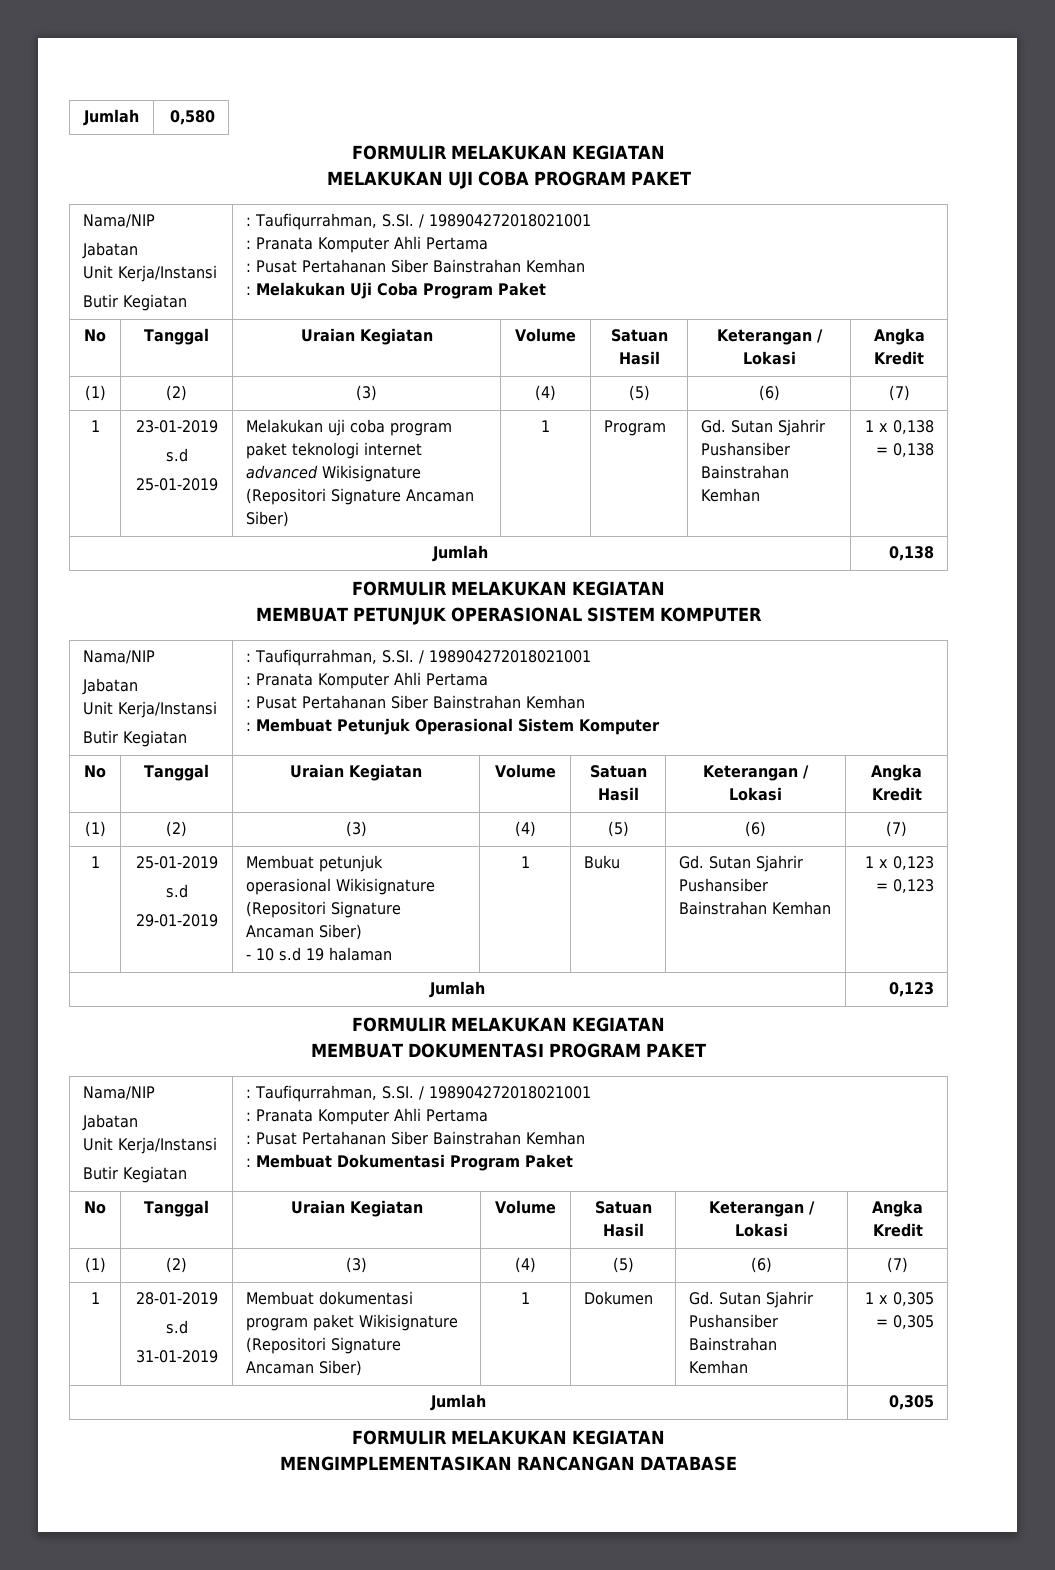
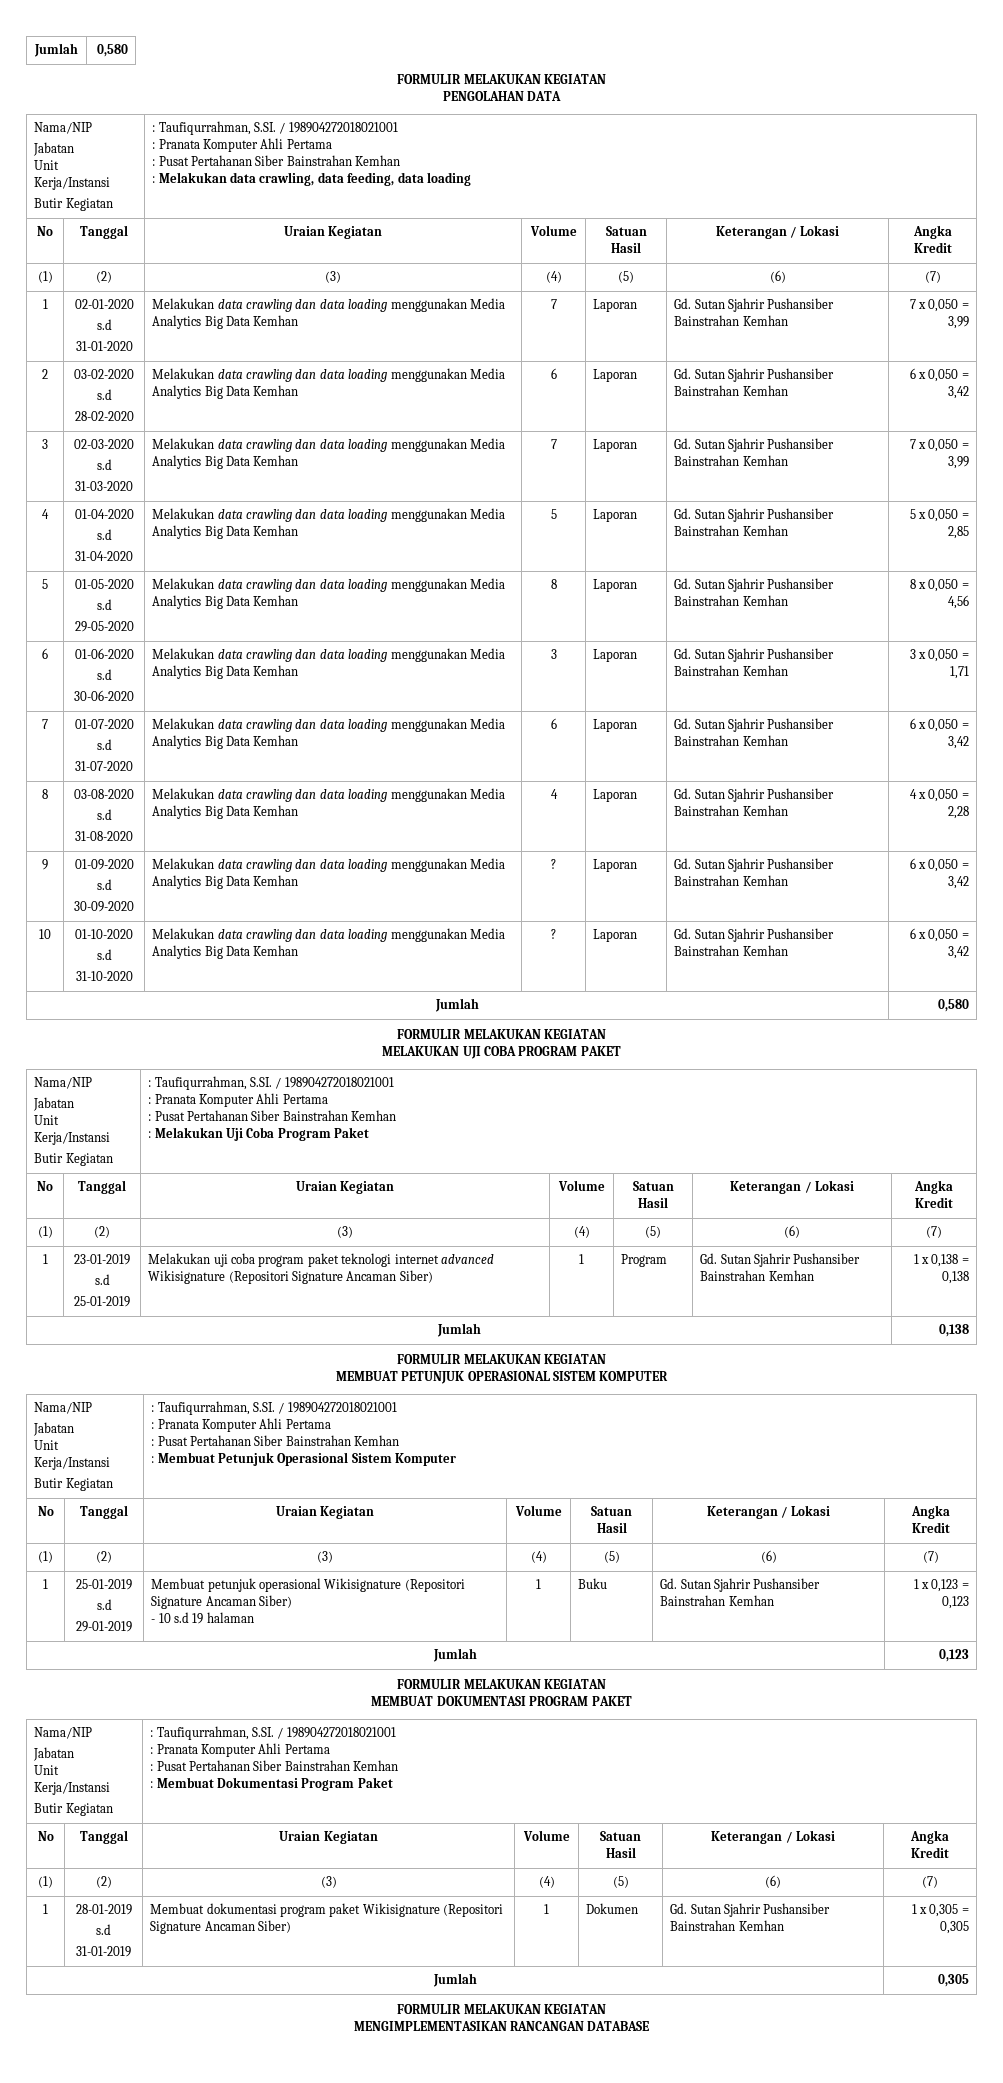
[83,109,139,126] [169,110,215,125] [351,145,666,160] Jumlah | 0,580 // FORMULIR MELAKUKAN KEGIATAN -> [34,43,78,57] [96,44,128,57] [397,74,606,84] [442,91,562,101] [34,122,93,134] [33,142,75,156] [34,160,60,170] [34,177,111,190] [34,198,113,211] [152,121,398,135] [152,138,332,152] [152,155,401,166] [152,172,471,186] [37,226,53,236] [80,225,128,239] [283,226,383,239] [529,225,577,236] [605,226,647,236] [611,242,641,253] [715,225,840,239] [912,225,952,239] [913,242,952,253] [37,271,53,283] [96,271,112,283] [325,271,342,283] [545,271,562,283] [618,271,634,283] [769,270,786,283] [924,271,941,283] [42,299,48,309] [74,299,134,309] [96,319,112,330] [75,341,133,351] [152,298,505,312] [152,315,299,329] [550,299,557,309] [593,299,638,312] [674,298,835,312] [674,315,788,326] [909,299,969,312] [947,316,969,329] [42,369,48,379] [74,369,134,379] [96,389,112,400] [74,411,134,421] [152,368,505,382] [152,385,299,399] [550,368,557,379] [593,369,638,382] [674,368,835,382] [674,385,788,396] [909,368,969,382] [947,386,969,399] [42,439,48,449] [74,439,134,449] [96,459,112,470] [75,481,133,491] [152,438,505,452] [152,455,299,469] [550,439,557,449] [593,439,638,452] [674,438,835,452] [674,455,788,466] [909,439,969,452] [947,456,969,469] [42,509,49,519] [74,509,134,519] [96,529,112,540] [75,551,133,561] [152,508,505,522] [152,525,299,539] [550,509,557,519] [593,509,638,522] [674,508,835,522] [674,525,788,536] [909,509,969,522] [947,526,969,539] [42,579,48,589] [74,579,134,589] [96,599,112,610] [74,621,134,632] [152,578,505,592] [152,595,299,609] [550,579,557,589] [593,579,638,592] [674,578,835,592] [674,595,788,606] [909,579,969,592] [947,595,969,609] [42,648,48,659] [74,648,134,659] [96,669,112,680] [74,690,134,701] [152,648,505,662] [152,665,299,679] [550,649,557,659] [593,649,638,662] [674,648,835,662] [674,665,788,676] [909,649,969,662] [949,666,969,679] [42,719,48,729] [74,719,134,729] [96,739,112,750] [75,761,133,771] [152,718,505,732] [152,735,299,749] [550,718,557,729] [593,719,638,732] [674,718,835,732] [674,735,788,746] [909,718,969,732] [947,736,969,749] [42,789,48,799] [74,789,134,799] [96,809,112,820] [75,831,133,841] [152,788,505,802] [152,805,299,819] [550,789,558,799] [593,789,638,802] [674,788,835,802] [674,805,788,816] [909,789,969,802] [947,806,969,819] [42,859,48,870] [74,859,134,870] [96,879,112,890] [74,901,134,912] [152,858,505,872] [152,875,299,889] [551,859,556,869] [593,859,638,872] [674,858,835,872] [674,875,788,886] [909,858,969,872] [947,876,969,889] [39,929,51,939] [75,929,133,939] [96,949,112,960] [75,971,133,981] [152,928,505,942] [152,945,299,959] [551,929,556,939] [593,929,638,942] [674,928,835,942] [674,945,788,956] [909,928,969,942] [947,946,969,959] [435,998,479,1012] [937,999,969,1012] [397,1029,606,1039] Jumlah | 0,580 // FORMULIR MELAKUKAN KEGIATAN // PENGOLAHAN DATA // Nama/NIP // Jabatan // Unit Kerja/Instansi // Butir Kegiatan | : Taufiqurrahman, S.SI. / 198904272018021001 // : Pranata Komputer Ahli Pertama // : Pusat Pertahanan Siber Bainstrahan Kemhan // : Melakukan data crawling, data feeding, data loading // No | Tanggal | Uraian Kegiatan | Volume | Satuan Hasil | Keterangan / Lokasi | Angka Kredit // (1) | (2) | (3) | (4) | (5) | (6) | (7) // 1 | 02-01-2020 // s.d // 31-01-2020 | Melakukan data crawling dan data loading menggunakan Media Analytics Big Data Kemhan | 7 | Laporan | Gd. Sutan Sjahrir Pushansiber Bainstrahan Kemhan | 7 x 0,050 = 3,99 // 2 | 03-02-2020 // s.d // 28-02-2020 | Melakukan data crawling dan data loading menggunakan Media Analytics Big Data Kemhan | 6 | Laporan | Gd. Sutan Sjahrir Pushansiber Bainstrahan Kemhan | 6 x 0,050 = 3,42 // 3 | 02-03-2020 // s.d // 31-03-2020 | Melakukan data crawling dan data loading menggunakan Media Analytics Big Data Kemhan | 7 | Laporan | Gd. Sutan Sjahrir Pushansiber Bainstrahan Kemhan | 7 x 0,050 = 3,99 // 4 | 01-04-2020 // s.d // 31-04-2020 | Melakukan data crawling dan data loading menggunakan Media Analytics Big Data Kemhan | 5 | Laporan | Gd. Sutan Sjahrir Pushansiber Bainstrahan Kemhan | 5 x 0,050 = 2,85 // 5 | 01-05-2020 // s.d // 29-05-2020 | Melakukan data crawling dan data loading menggunakan Media Analytics Big Data Kemhan | 8 | Laporan | Gd. Sutan Sjahrir Pushansiber Bainstrahan Kemhan | 8 x 0,050 = 4,56 // 6 | 01-06-2020 // s.d // 30-06-2020 | Melakukan data crawling dan data loading menggunakan Media Analytics Big Data Kemhan | 3 | Laporan | Gd. Sutan Sjahrir Pushansiber Bainstrahan Kemhan | 3 x 0,050 = 1,71 // 7 | 01-07-2020 // s.d // 31-07-2020 | Melakukan data crawling dan data loading menggunakan Media Analytics Big Data Kemhan | 6 | Laporan | Gd. Sutan Sjahrir Pushansiber Bainstrahan Kemhan | 6 x 0,050 = 3,42 // 8 | 03-08-2020 // s.d // 31-08-2020 | Melakukan data crawling dan data loading menggunakan Media Analytics Big Data Kemhan | 4 | Laporan | Gd. Sutan Sjahrir Pushansiber Bainstrahan Kemhan | 4 x 0,050 = 2,28 // 9 | 01-09-2020 // s.d // 30-09-2020 | Melakukan data crawling dan data loading menggunakan Media Analytics Big Data Kemhan | ? | Laporan | Gd. Sutan Sjahrir Pushansiber Bainstrahan Kemhan | 6 x 0,050 = 3,42 // 10 | 01-10-2020 // s.d // 31-10-2020 | Melakukan data crawling dan data loading menggunakan Media Analytics Big Data Kemhan | ? | Laporan | Gd. Sutan Sjahrir Pushansiber Bainstrahan Kemhan | 6 x 0,050 = 3,42 // Jumlah | 0,580 // FORMULIR MELAKUKAN KEGIATAN

